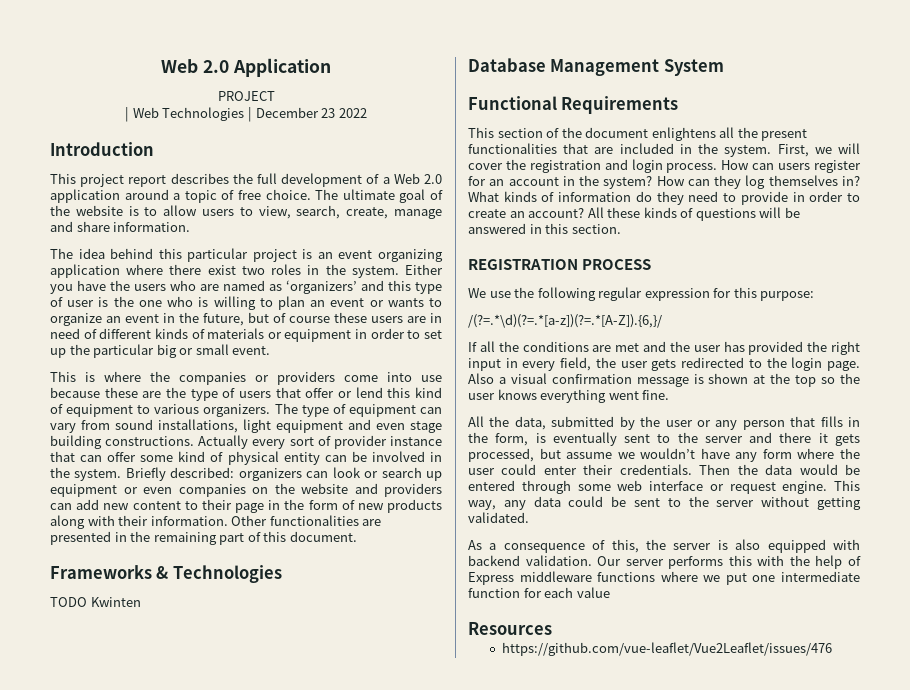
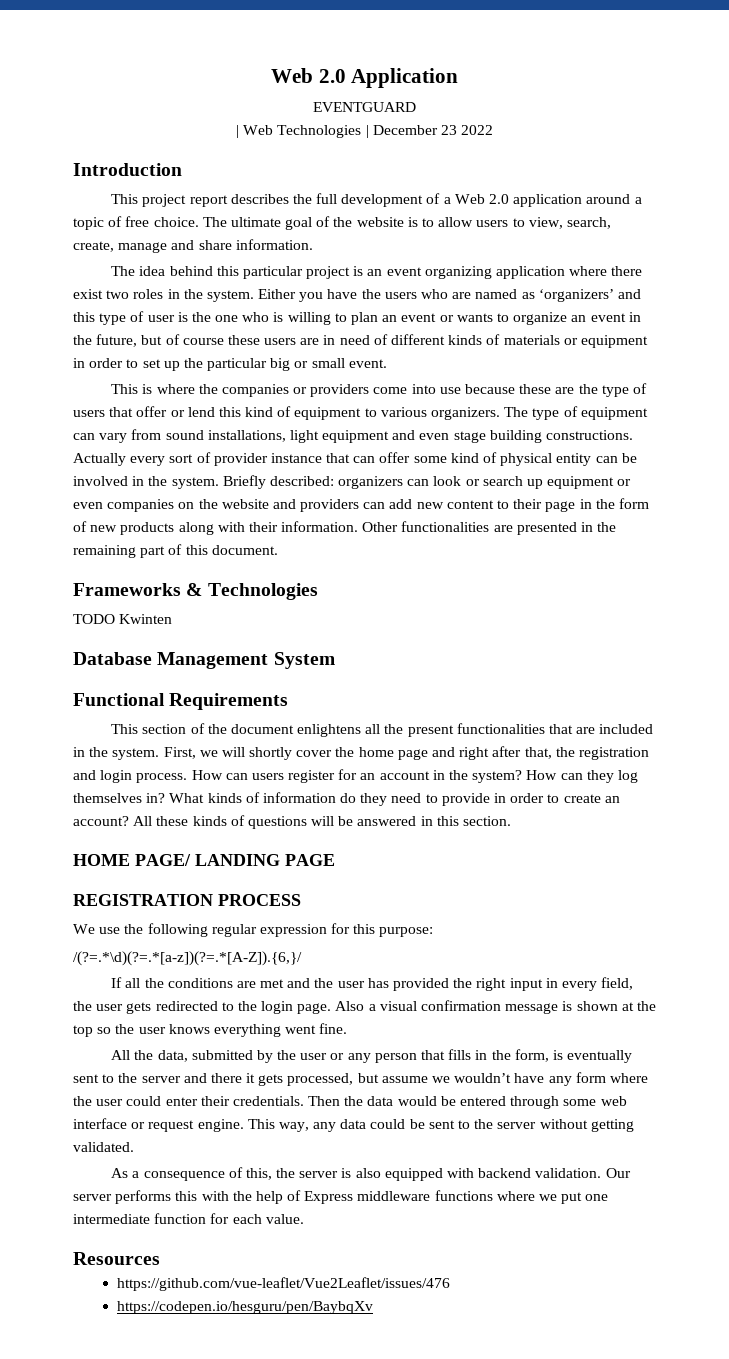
[217,91,275,101] PROJECT -> [313,102,416,112] EVENTGUARD
(860, 148) none -> [249,747,293,760] shortly
(526, 164) none -> [358,746,575,760] home page and right after that, the
(621, 229) none -> [73,854,335,866] // HOME PAGE/ LANDING PAGE
[576,587,610,598] value -> [265,1214,304,1224] value.
(832, 649) none -> [117,1301,374,1314] // https://codepen.io/hesguru/pen/BaybqXv

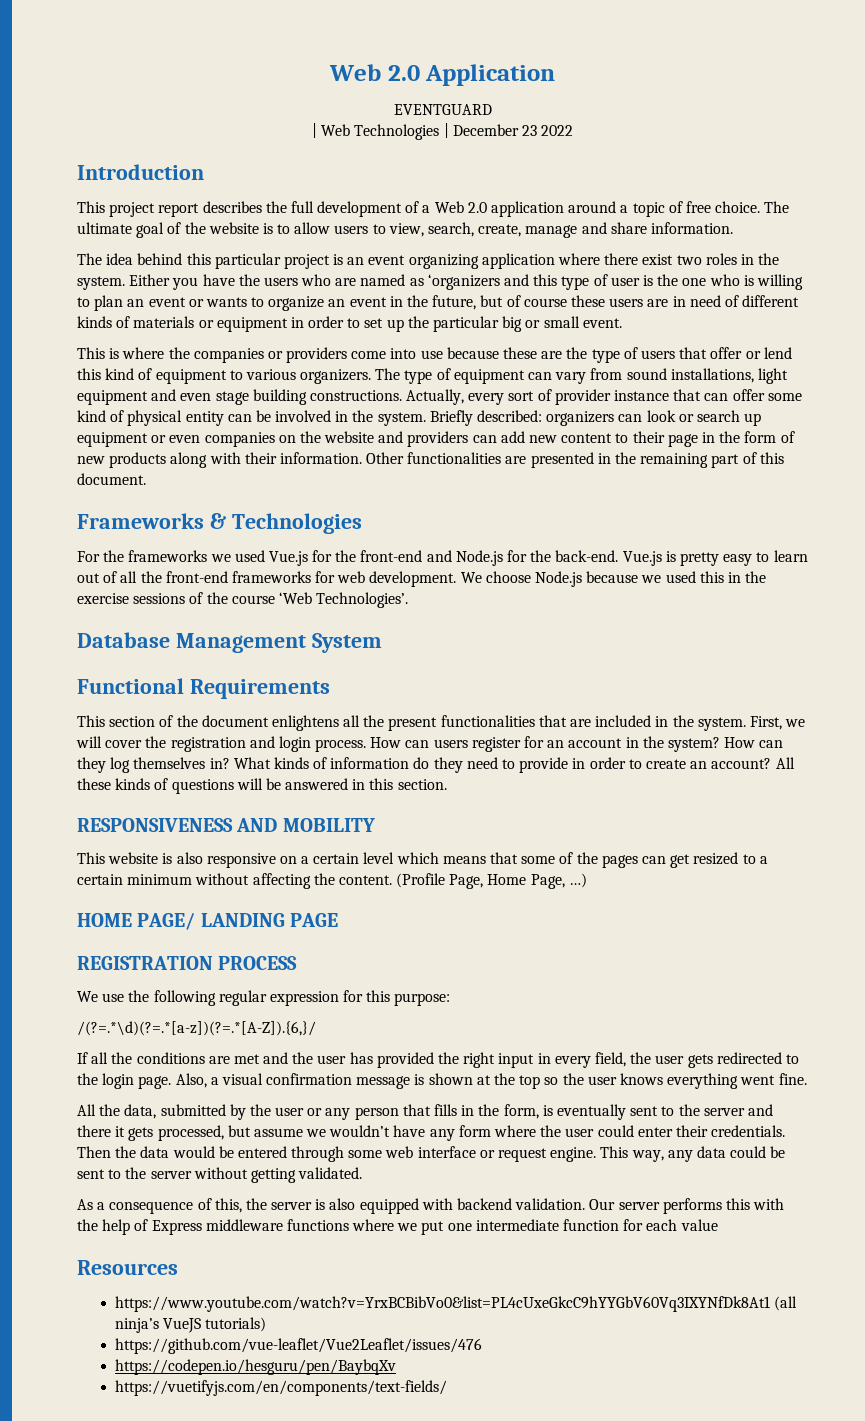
[538,289,614,302] ‘organizers’ -> [427,274,500,290] ‘organizers
[73,453,126,466] Actually -> [406,389,465,405] Actually,
[73,614,173,624] TODO Kwinten -> [77,550,808,566] [77,571,767,587] [77,592,409,608] For the frameworks we used Vue.js for the front-end and Node.js for the back-end. Vue.js is pretty easy to learn out of all the front-end frameworks for web development. We choose Node.js because we used this in the exercise sessions of the course ‘Web Technologies’.
[249,747,293,760] shortly -> (102, 742) none
[358,746,575,760] home page and right after that, the -> (167, 742) none
(512, 821) none -> [77,818,375,832] [77,852,768,868] [77,873,587,889] // RESPONSIVENESS AND MOBILITY // This website is also responsive on a certain level which means that some of the pages can get resized to a certain minimum without affecting the content. (Profile Page, Home Page, …)
[335,1001,365,1011] Also -> [175,1073,207,1088] Also,
[265,1214,304,1224] value. -> [680,1219,718,1231] value
(160, 1258) none -> [115,1296,798,1312] [115,1317,267,1333] // https://www.youtube.com/watch?v=YrxBCBibVo0&list=PL4cUxeGkcC9hYYGbV60Vq3IXYNfDk8At1 (all ninja’s VueJS tutorials)
(374, 1307) none -> [115,1380,448,1396] // https://vuetifyjs.com/en/components/text-fields/

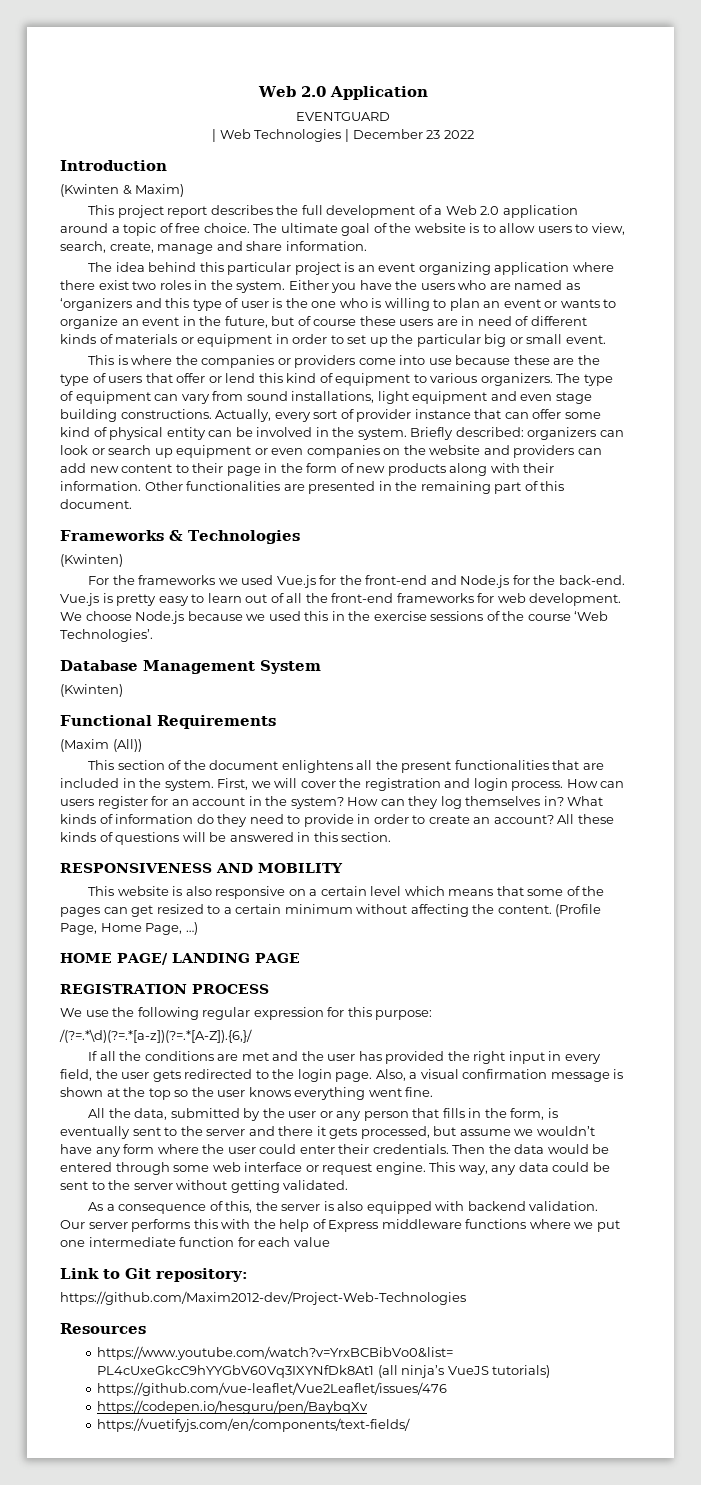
(204, 172) none -> [60,184,185,197] // (Kwinten & Maxim)
(362, 523) none -> [60,554,123,567] // (Kwinten)
(382, 643) none -> [60,684,123,697] // (Kwinten)
(330, 689) none -> [60,739,142,752] // (Maxim (All))
(718, 1225) none -> [60,1268,248,1282] [60,1291,466,1305] // Link to Git repository: // https://github.com/Maxim2012-dev/Project-Web-Technologies

